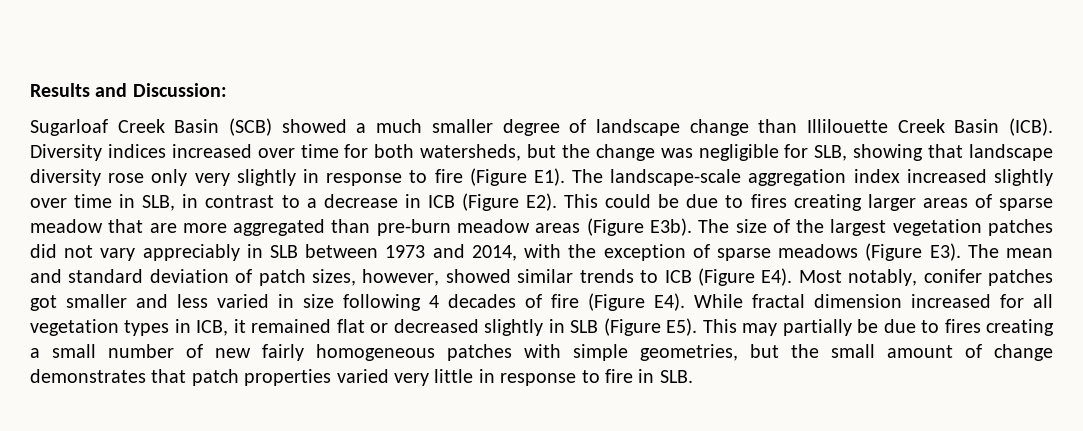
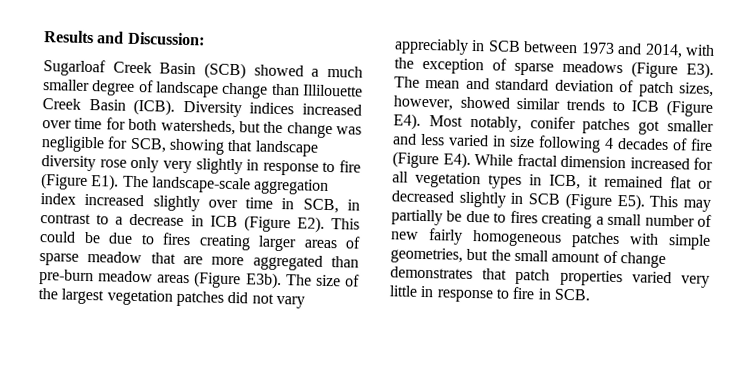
[814,145,848,161] SLB, -> [129,137,167,153] SCB,
[142,195,176,211] SLB, -> [302,198,339,214] SCB,
[270,245,299,258] SLB -> [487,40,521,52] SCB
[570,320,599,333] SLB -> [528,193,561,205] SCB
[659,370,693,383] SLB. -> [553,288,591,301] SCB.

